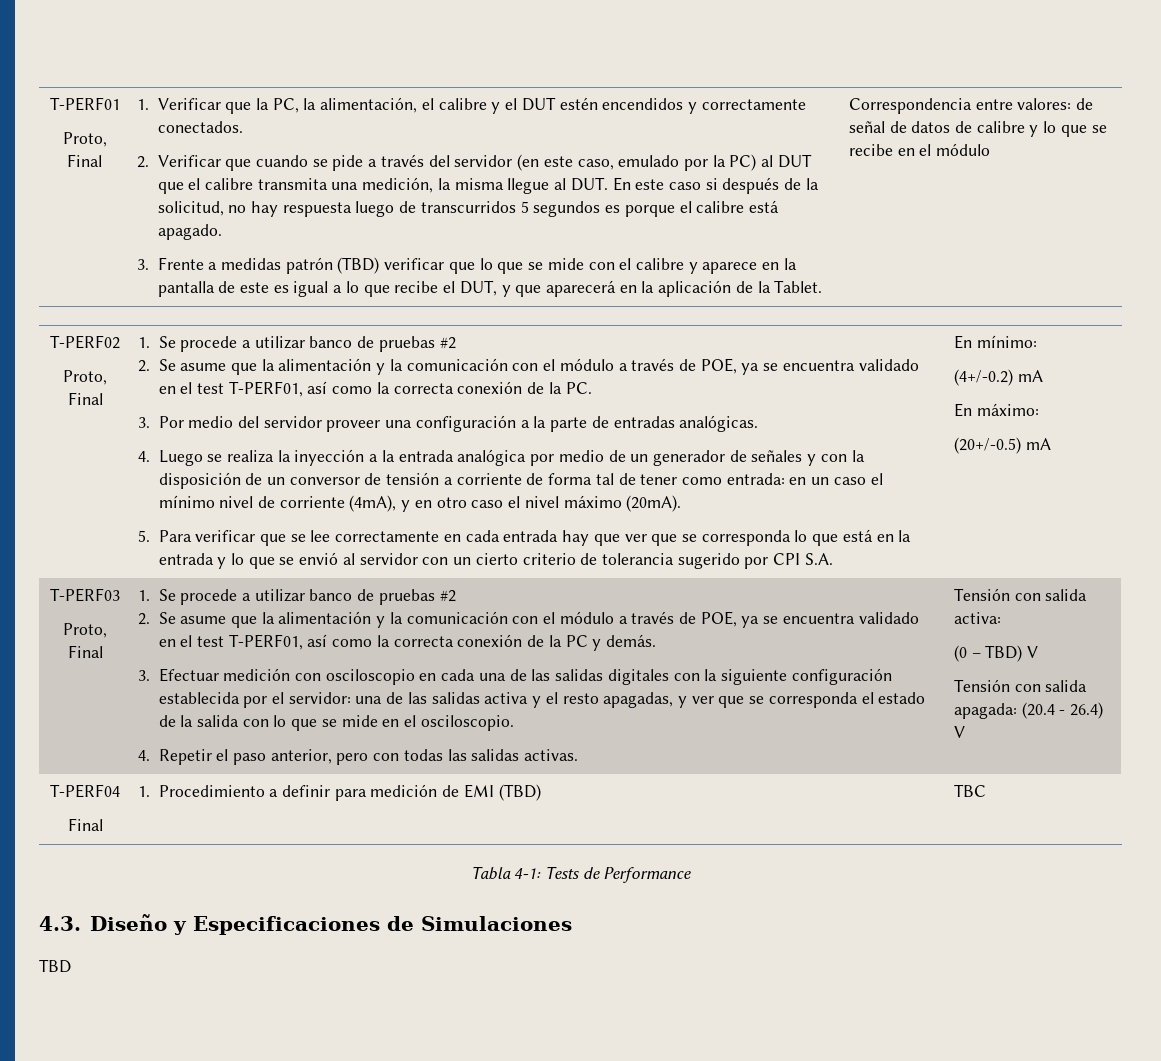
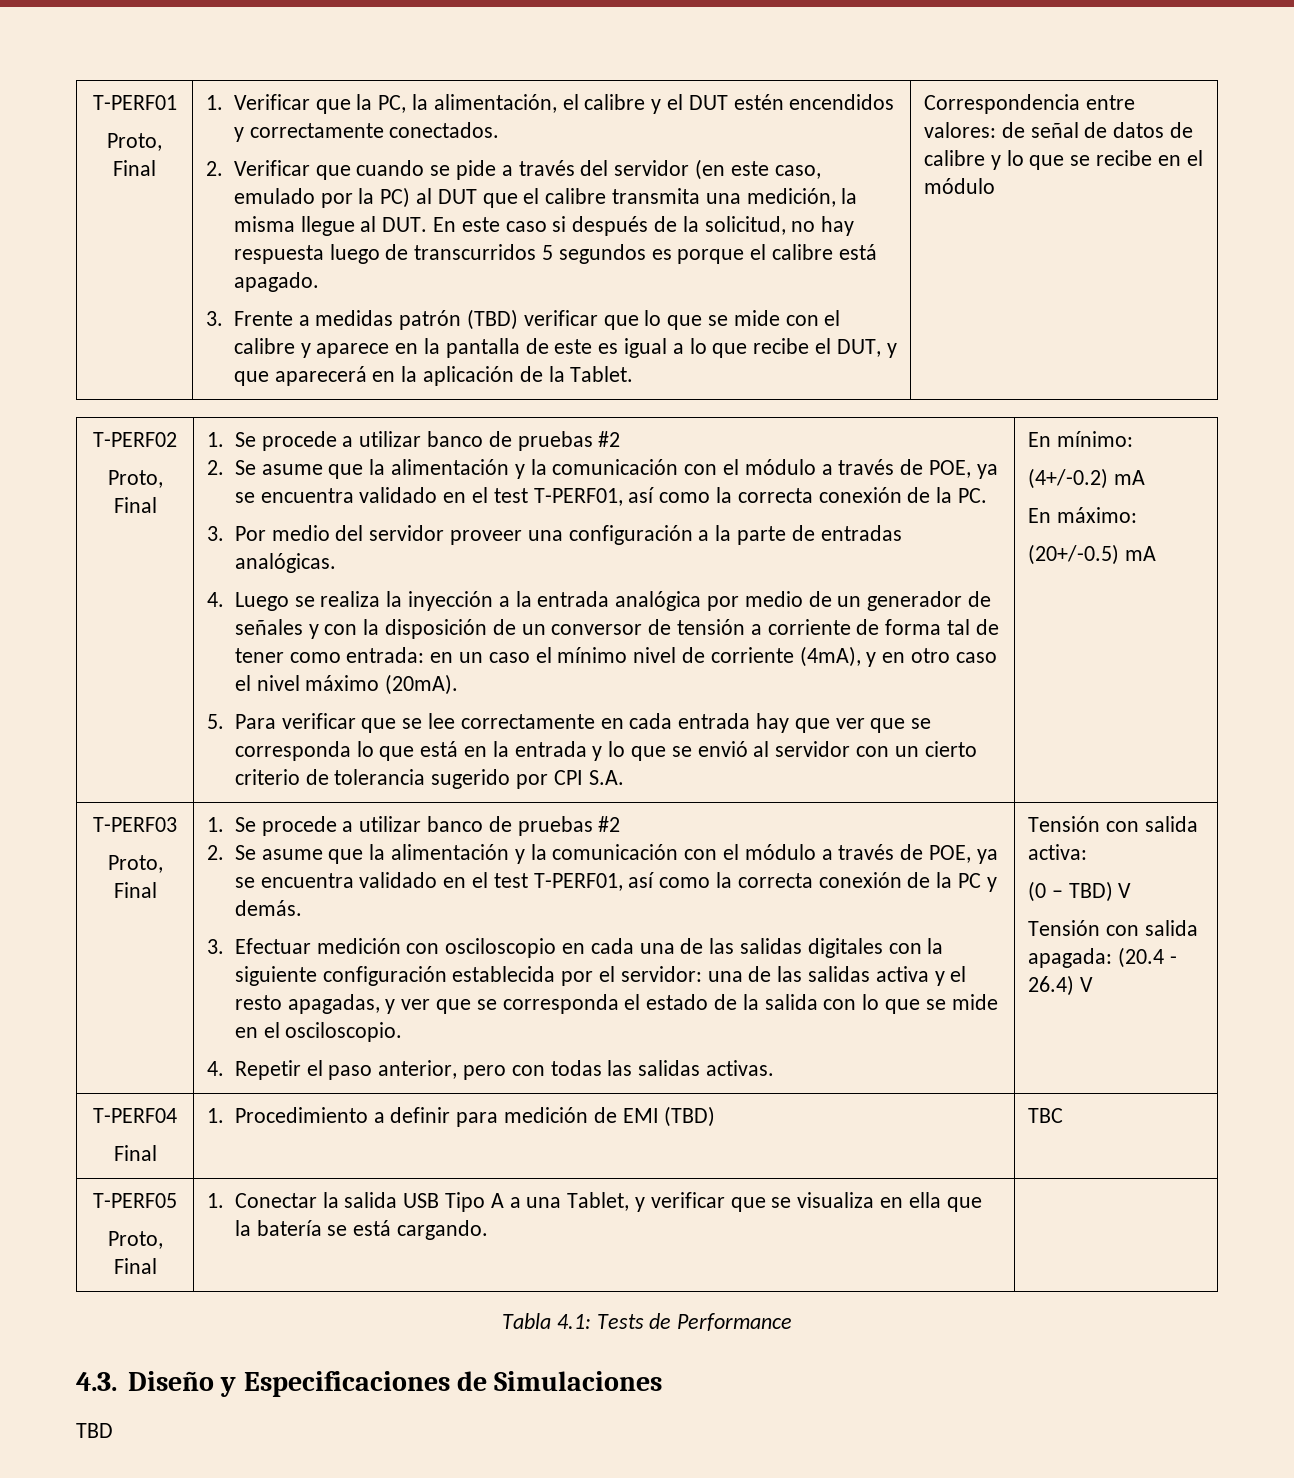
(986, 790) none -> [93,1193,177,1208] [107,1231,163,1249] [113,1258,157,1274] [206,1192,982,1212] [234,1220,488,1240] // T-PERF05 // Proto, Final | 1. Conectar la salida USB Tipo A a una Tablet, y verificar que se visualiza en ella que la batería se está cargando. |
[514,868,542,879] 4-1: -> [556,1314,591,1329] 4.1:

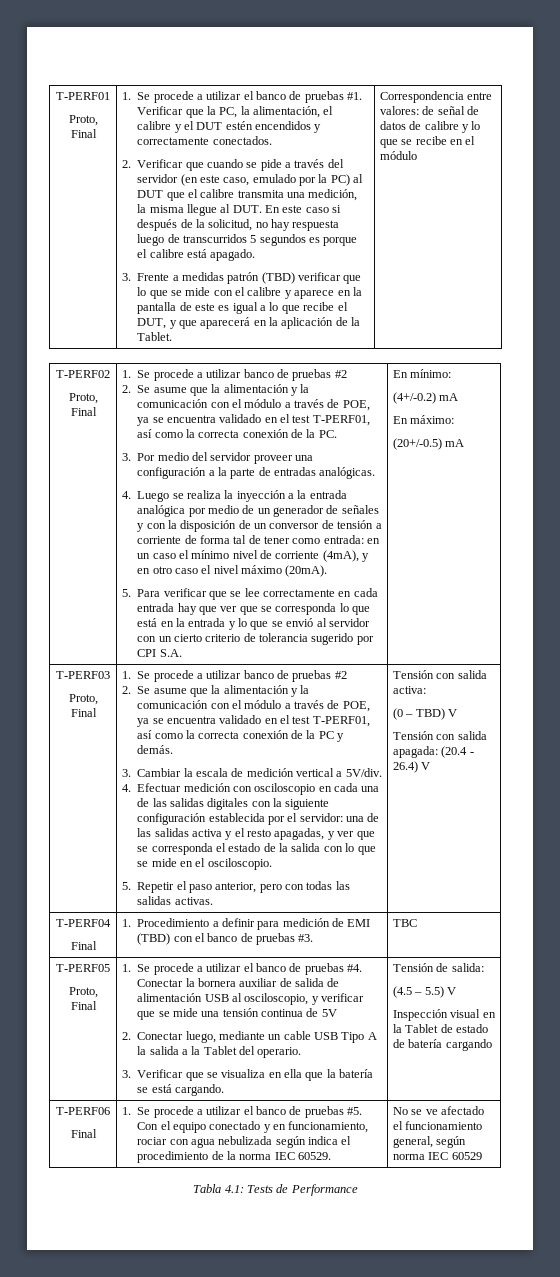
(223, 102) none -> [137,91,363,103] Se procede a utilizar el banco de pruebas #1.
(224, 946) none -> [137,768,382,777] [121,784,131,792] Cambiar la escala de medición vertical a 5V/div. // 4.
[206,1061,224,1076] 4. -> [121,882,131,890] 5.
(716, 1116) none -> [173,933,314,945] con el banco de pruebas #3.
[234,1192,725,1212] Conectar la salida USB Tipo A a una Tablet, y verificar -> [137,963,363,975] [137,978,340,987] [137,993,365,1005] [137,1008,337,1020] [121,1031,377,1043] [137,1046,302,1058] [121,1069,184,1078] Se procede a utilizar el banco de pruebas #4. Conectar la bornera auxiliar de salida de alimentación USB al osciloscopio, y verificar que se mide una tensión continua de 5V // 2. Conectar luego, mediante un cable USB Tipo A la salida a la Tablet del operario. // 3. Verificar
(488, 1230) none -> [392,963,484,972] [392,986,457,998] [392,1009,496,1021] [392,1024,489,1033] [392,1039,492,1051] [56,1107,110,1115] [70,1129,97,1138] [121,1106,363,1118] [137,1121,369,1133] [137,1136,352,1148] [137,1151,332,1163] [392,1106,485,1115] [392,1121,483,1130] [392,1136,467,1148] [392,1152,482,1160] Tensión de salida: // (4.5 – 5.5) V // Inspección visual en la Tablet de estado de batería cargando // T-PERF06 // Final | 1. Se procede a utilizar el banco de pruebas #5. Con el equipo conectado y en funcionamiento, rociar con agua nebulizada según indica el procedimiento de la norma IEC 60529. | No se ve afectado el funcionamiento general, según norma IEC 60529
[76,1371,663,1397] [76,1423,113,1438] // 4.3. Diseño y Especificaciones de Simulaciones // TBD -> (358, 1190) none

